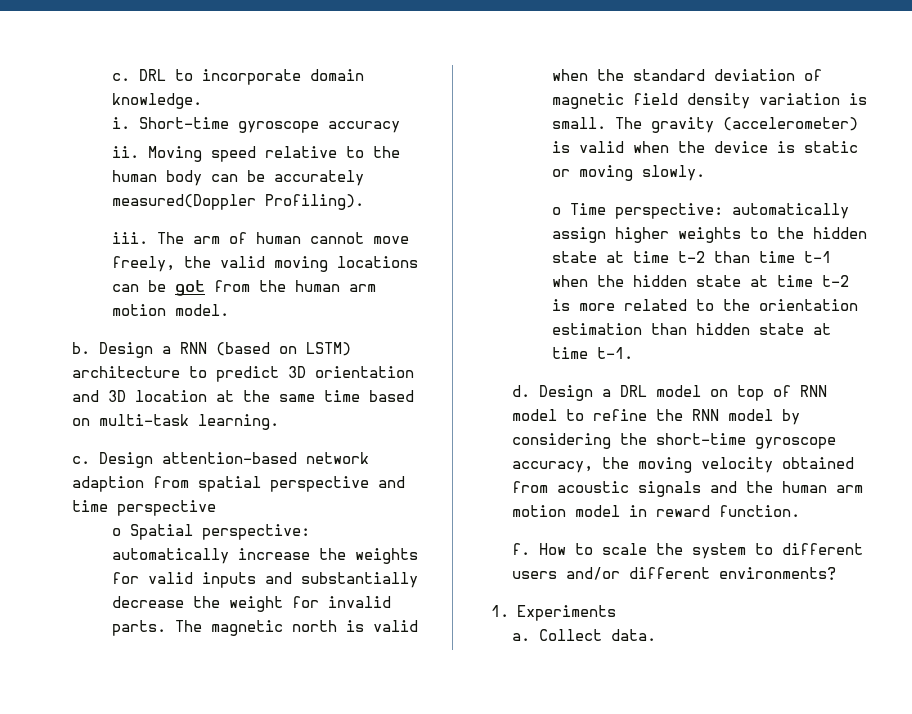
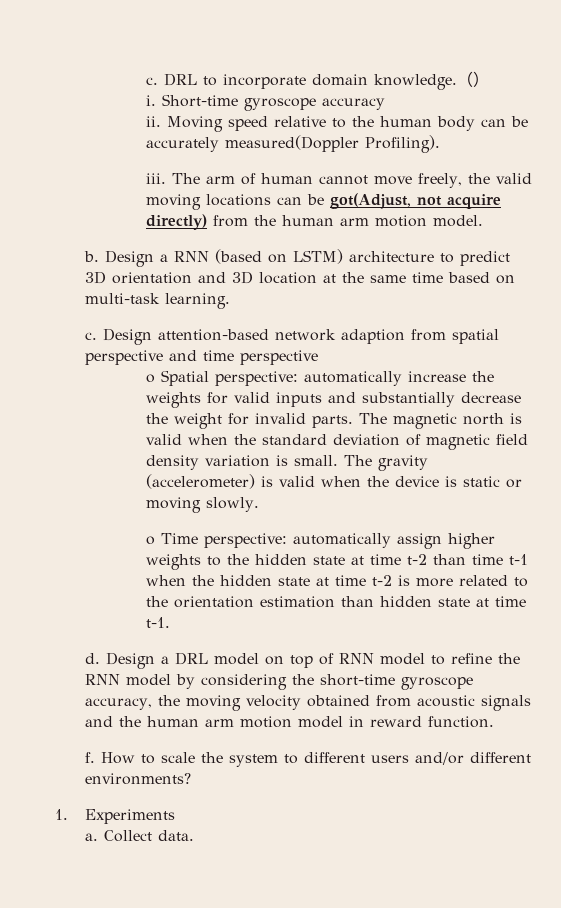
(203, 101) none -> [456,71,489,87] （）
[175,280,206,296] got -> [329,193,501,209] [145,214,207,230] got(Adjust, not acquire directly)

